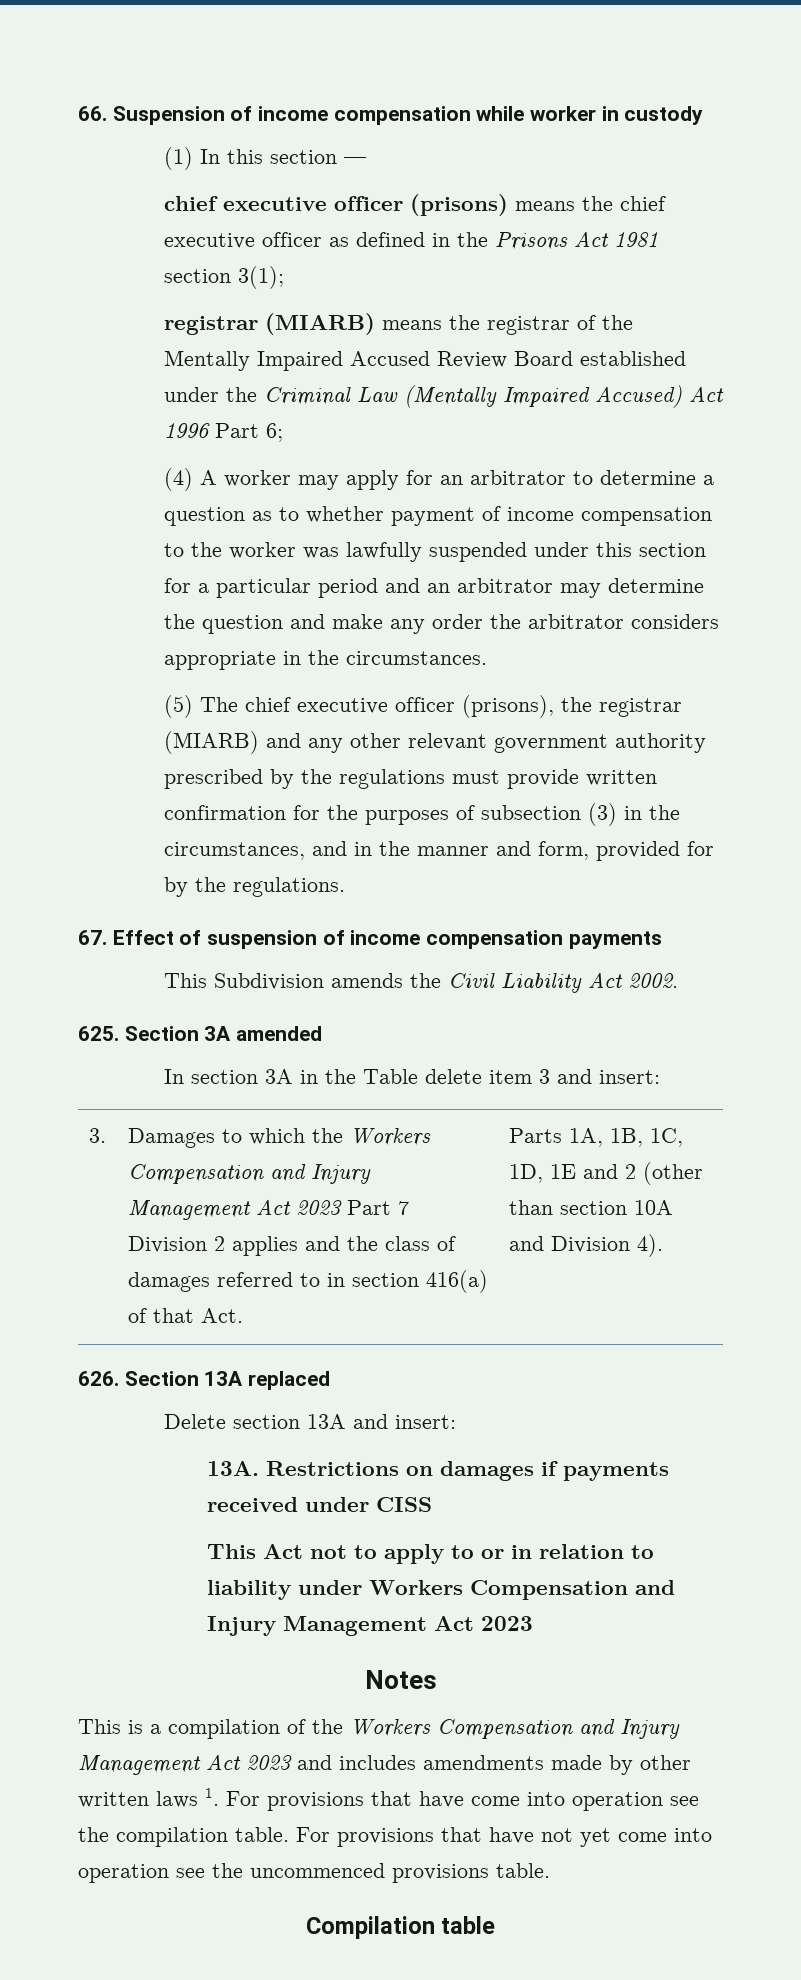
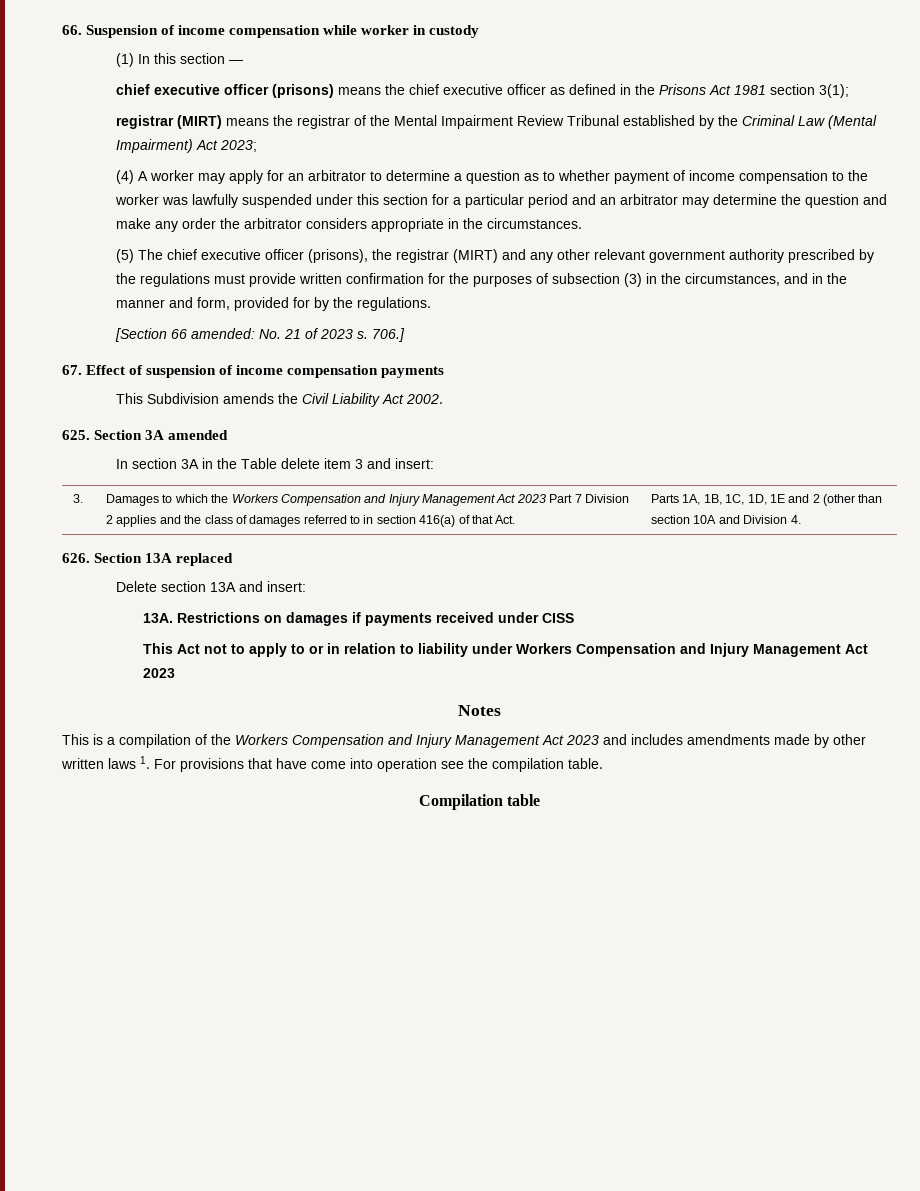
[264,313,375,335] (MIARB) -> [176,115,222,129] (MIRT)
[163,350,686,371] [163,385,724,408] [163,423,283,442] Mentally Impaired Accused Review Board established under the Criminal Law (Mentally Impaired Accused) Act 1996 Part 6; -> [393,115,877,129] [115,139,257,153] Mental Impairment Review Tribunal established by the Criminal Law (Mental Impairment) Act 2023;
[163,731,259,754] (MIARB) -> [452,249,498,263] (MIRT)
(345, 887) none -> [114,328,405,342] // [Section 66 amended: No. 21 of 2023 s. 706.]
[636,1234,663,1257] 4). -> [790,515,801,524] 4.
[296,1827,712,1847] [78,1863,550,1883] For provisions that have not yet come into operation see the uncommenced provisions table. -> (603, 763) none

